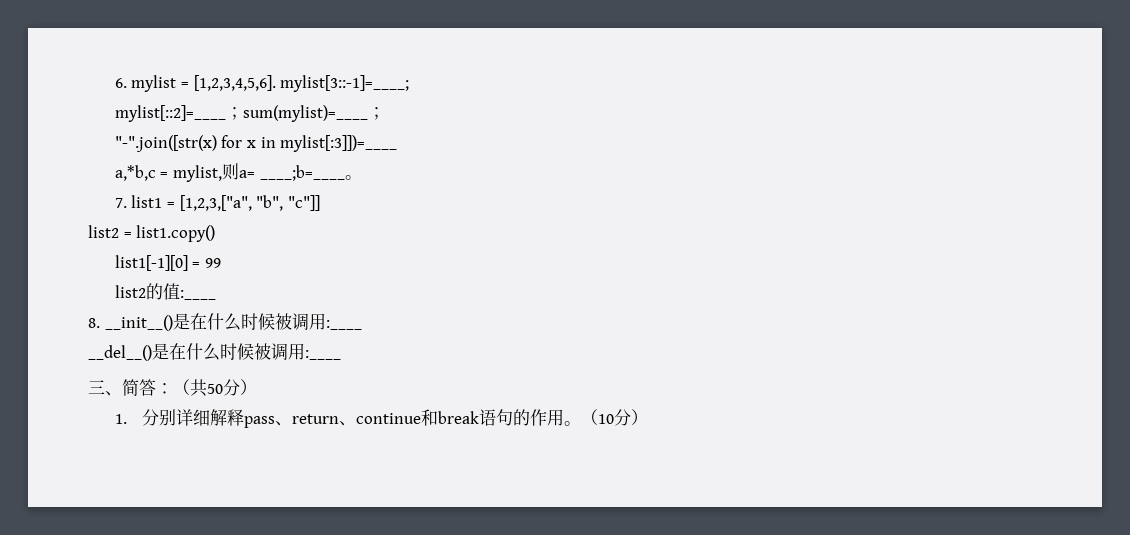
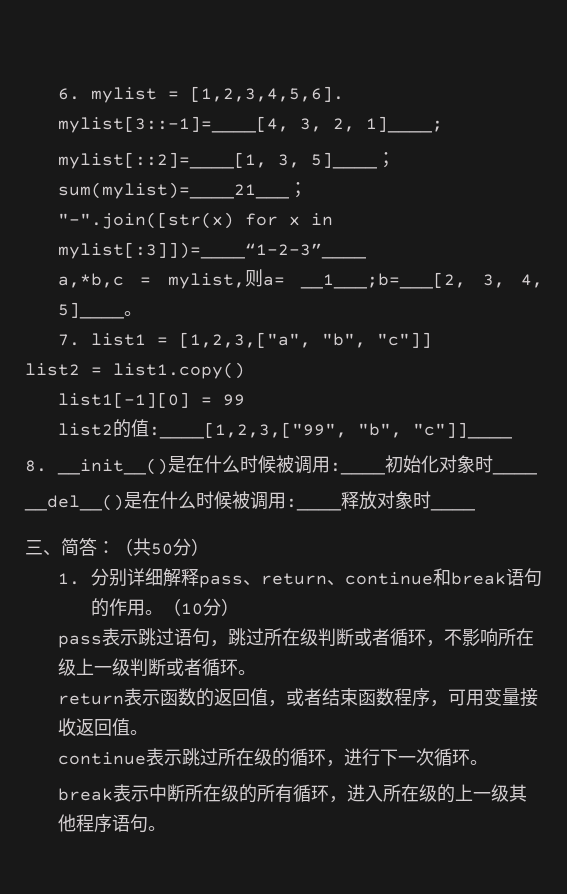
[280,75,410,92] [114,105,368,122] mylist[3::-1]=____; // mylist[::2]=____；sum(mylist)=____ -> [58,116,444,133] [58,152,396,169] [58,182,291,199] mylist[3::-1]=____[4, 3, 2, 1]____; // mylist[::2]=____[1, 3, 5]____；sum(mylist)=____21___
[280,135,398,152] mylist[:3]])=____ -> [58,242,368,259] mylist[:3]])=____“1-2-3”____
[259,165,345,181] ____;b=____ -> [300,272,543,289] [58,302,126,319] __1___;b=___[2, 3, 4, 5]____
[179,290,216,300] :____ -> [149,422,514,439] :____[1,2,3,["99", "b", "c"]]____
(362, 325) none -> [385,455,538,475] 初始化对象时____
(341, 355) none -> [341,491,476,511] 释放对象时____
(648, 417) none -> [58,628,535,648] [58,658,257,676] [58,688,539,707] [58,718,149,737] [58,748,489,767] [58,784,528,803] [58,814,167,833] // pass表示跳过语句，跳过所在级判断或者循环，不影响所在级上一级判断或者循环。 // return表示函数的返回值，或者结束函数程序，可用变量接收返回值。 // continue表示跳过所在级的循环，进行下一次循环。 // break表示中断所在级的所有循环，进入所在级的上一级其他程序语句。

